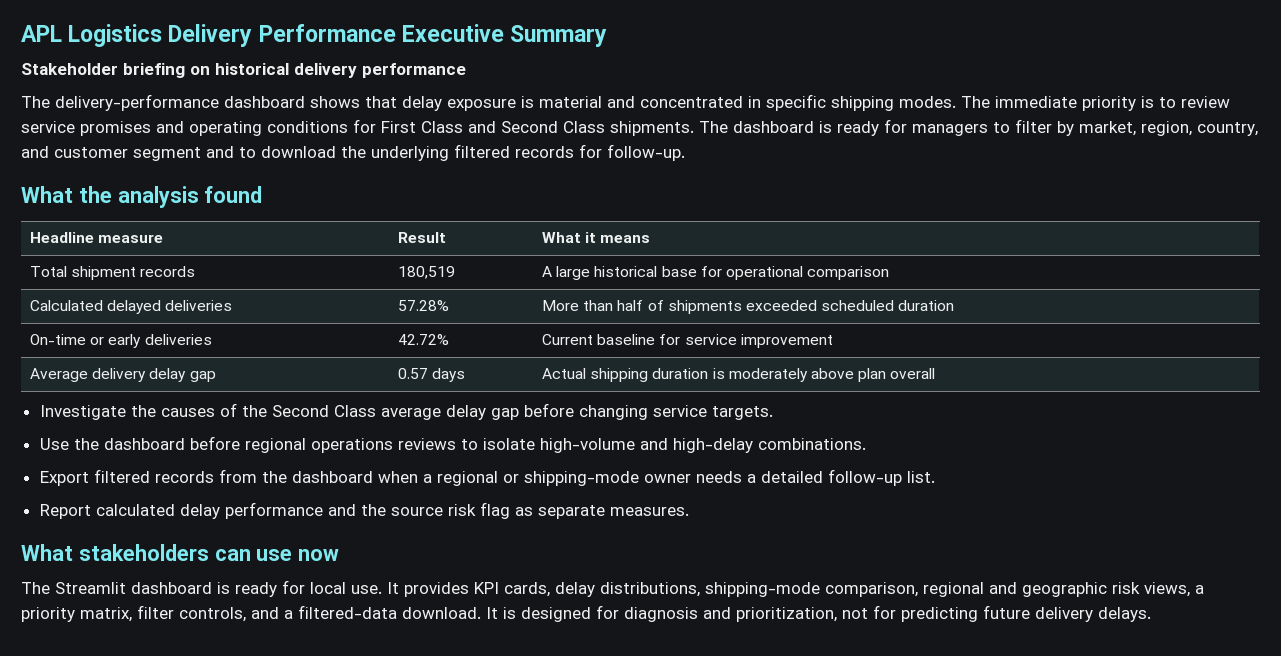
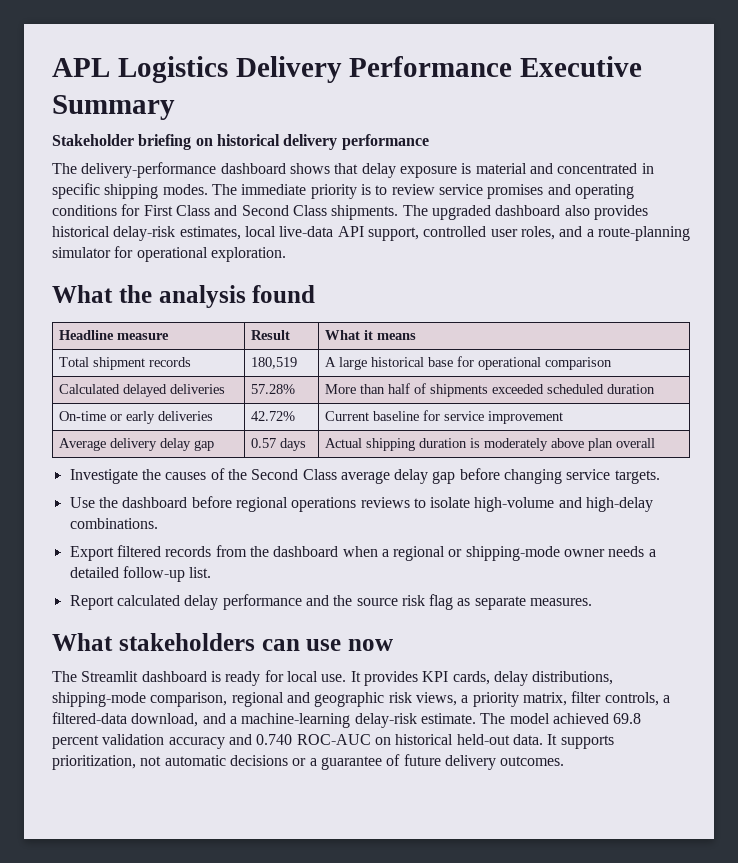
[733,119,1258,136] [21,144,685,161] dashboard is ready for managers to filter by market, region, country, and customer segment and to download the underlying filtered records for follow-up. -> [431,205,648,220] [52,226,690,241] [52,246,286,262] upgraded dashboard also provides historical delay-risk estimates, local live-data API support, controlled user roles, and a route-planning simulator for operational exploration.
[251,605,978,622] and a filtered-data download. It is designed for diagnosis and prioritization, not for predicting -> [662,695,670,703] [52,712,642,728] [52,734,614,749] [52,754,401,770] a filtered-data download, and a machine-learning delay-risk estimate. The model achieved 69.8 percent validation accuracy and 0.740 ROC-AUC on historical held-out data. It supports prioritization, not automatic decisions or a guarantee of
[1098,607,1151,622] delays. -> [500,756,565,766] outcomes.

